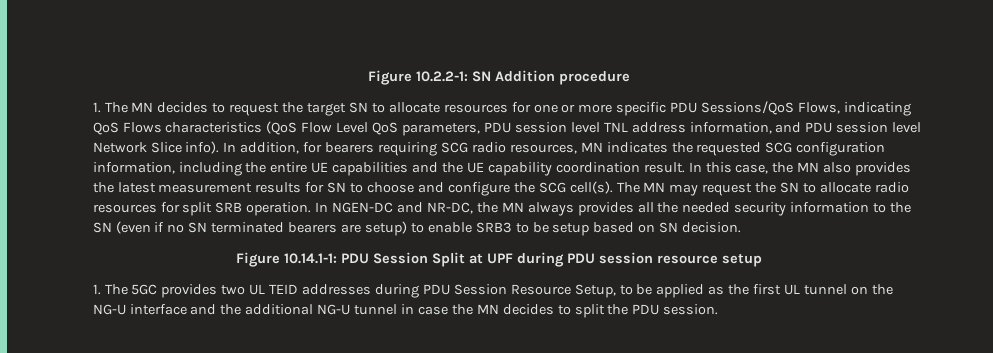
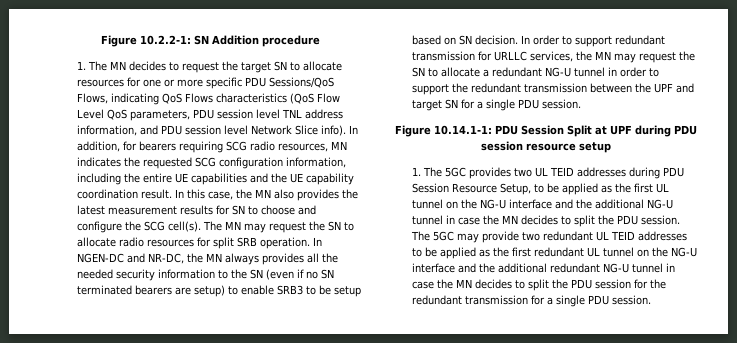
(742, 227) none -> [520,35,665,47] [411,51,695,63] [411,67,659,77] [411,83,694,95] [411,99,581,111] In order to support redundant transmission for URLLC services, the MN may request the SN to allocate a redundant NG-U tunnel in order to support the redundant transmission between the UPF and target SN for a single PDU session.
(719, 309) none -> [410,231,687,243] [411,247,697,259] [411,263,675,273] [411,279,666,291] [411,295,651,307] The 5GC may provide two redundant UL TEID addresses to be applied as the first redundant UL tunnel on the NG-U interface and the additional redundant NG-U tunnel in case the MN decides to split the PDU session for the redundant transmission for a single PDU session.

